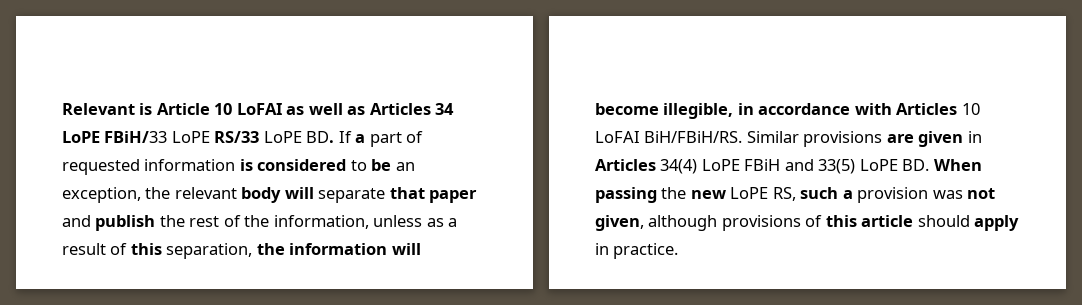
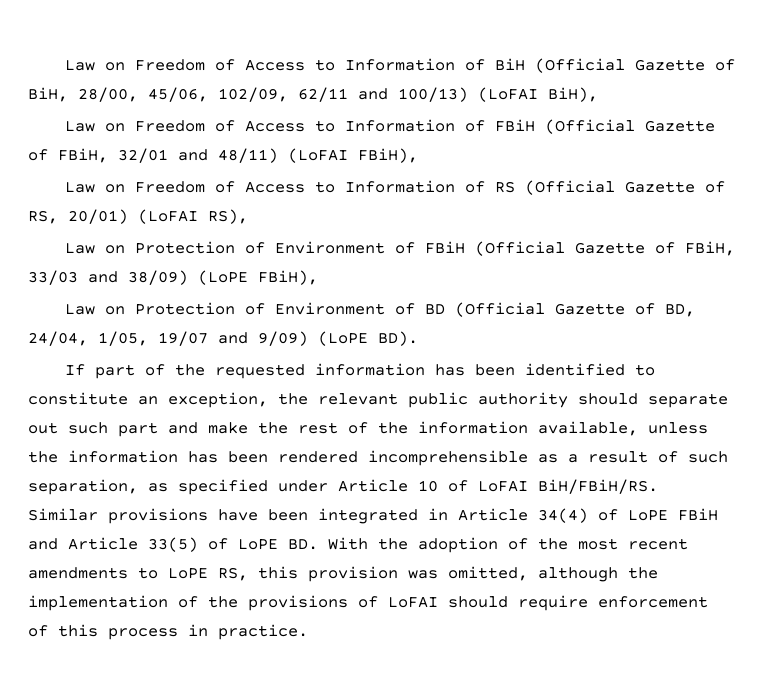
[62,103,455,115] [62,131,366,143] Relevant is Article 10 LoFAI as well as Articles 34 LoPE FBiH/33 LoPE RS/33 LoPE BD. If a -> [64,58,735,73] [28,87,598,102] [64,119,715,134] [28,148,418,163] [64,180,725,195] [28,209,248,224] [64,241,735,256] [28,270,318,285] [64,302,695,317] [28,331,418,346] [64,364,85,376] Law on Freedom of Access to Information of BiH (Official Gazette of BiH, 28/00, 45/06, 102/09, 62/11 and 100/13) (LoFAI BiH), // Law on Freedom of Access to Information of FBiH (Official Gazette of FBiH, 32/01 and 48/11) (LoFAI FBiH), // Law on Freedom of Access to Information of RS (Official Gazette of RS, 20/01) (LoFAI RS), // Law on Protection of Environment of FBiH (Official Gazette of FBiH, 33/03 and 38/09) (LoPE FBiH), // Law on Protection of Environment of BD (Official Gazette of BD, 24/04, 1/05, 19/07 and 9/09) (LoPE BD). // If
(424, 137) none -> [174,364,205,376] the
[239,159,415,171] [62,187,478,203] [62,215,458,231] [62,243,421,259] [595,103,980,119] [595,131,982,147] [595,159,982,174] [595,187,996,203] [595,215,1020,231] is considered to be an exception, the relevant body will separate that paper and publish the rest of the information, unless as a result of this separation, the information will become illegible, in accordance with Articles 10 LoFAI BiH/FBiH/RS. Similar provisions are given in Articles 34(4) LoPE FBiH and 33(5) LoPE BD. When passing the new LoPE RS, such a provision was not given, although provisions of this article should apply -> [434,363,655,376] [28,392,728,408] [28,421,708,437] [28,450,728,466] [28,479,658,495] [28,508,718,524] [28,537,688,553] [28,566,658,582] [28,595,708,611] [28,624,178,640] has been identified to constitute an exception, the relevant public authority should separate out such part and make the rest of the information available, unless the information has been rendered incomprehensible as a result of such separation, as specified under Article 10 of LoFAI BiH/FBiH/RS. Similar provisions have been integrated in Article 34(4) of LoPE FBiH and Article 33(5) of LoPE BD. With the adoption of the most recent amendments to LoPE RS, this provision was omitted, although the implementation of the provisions of LoFAI should require enforcement of this process

